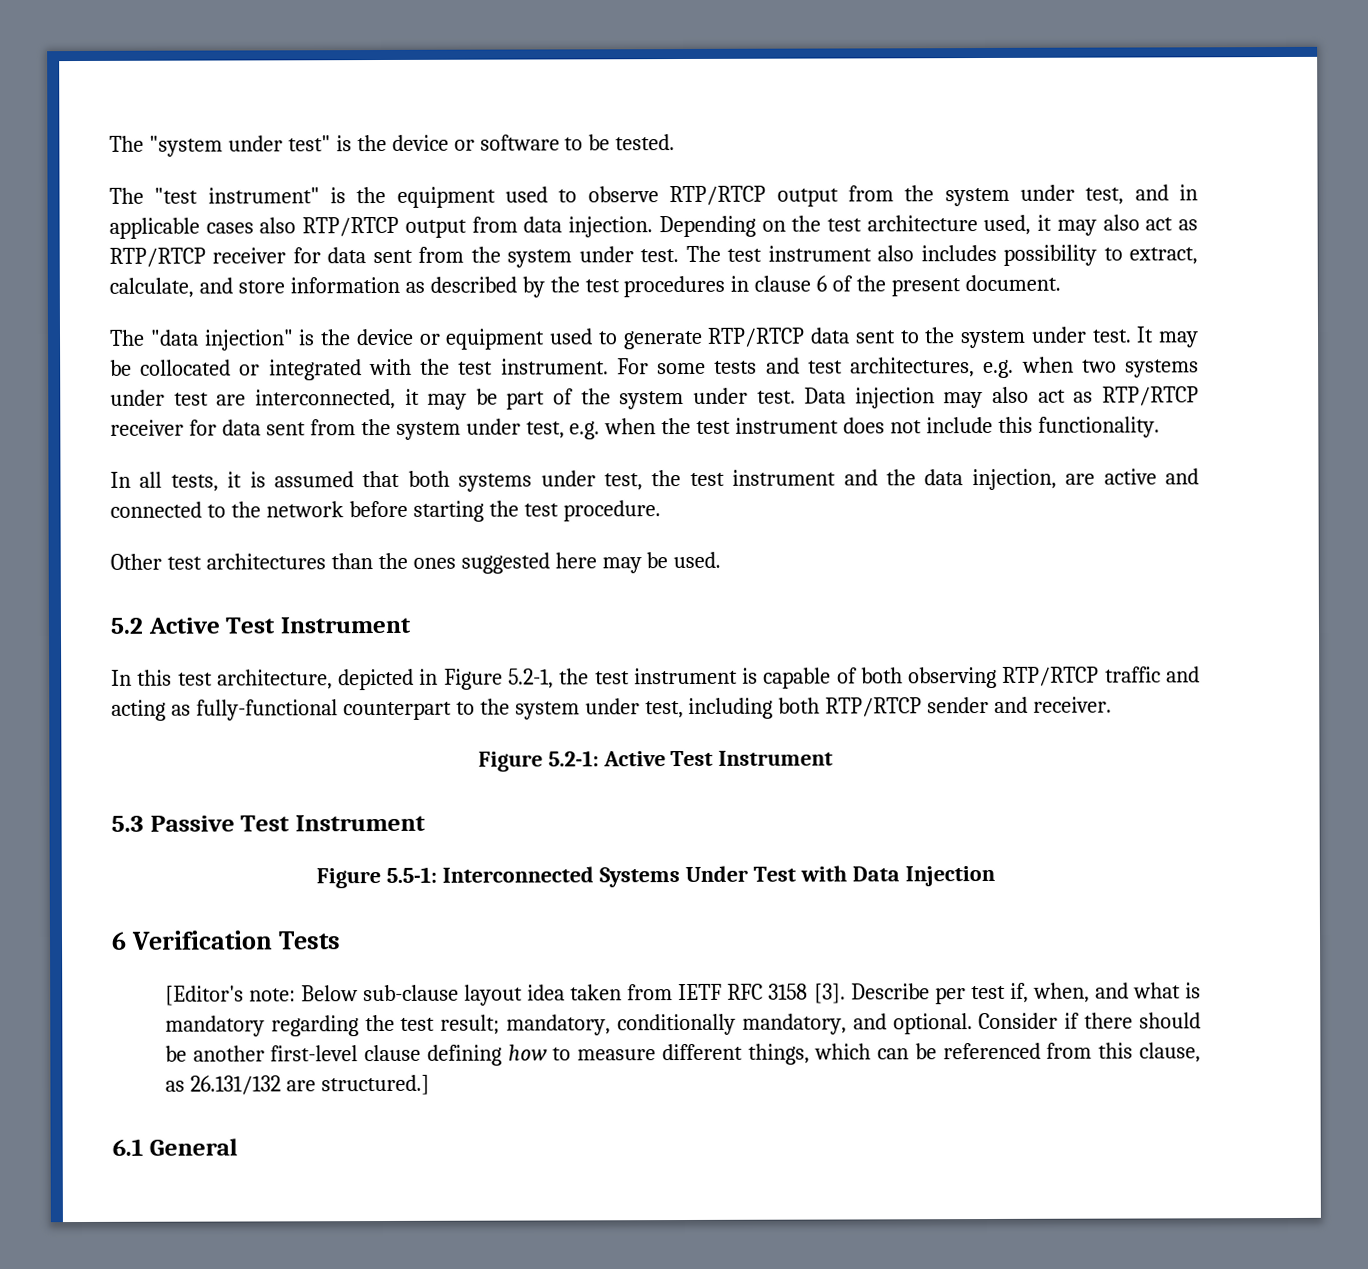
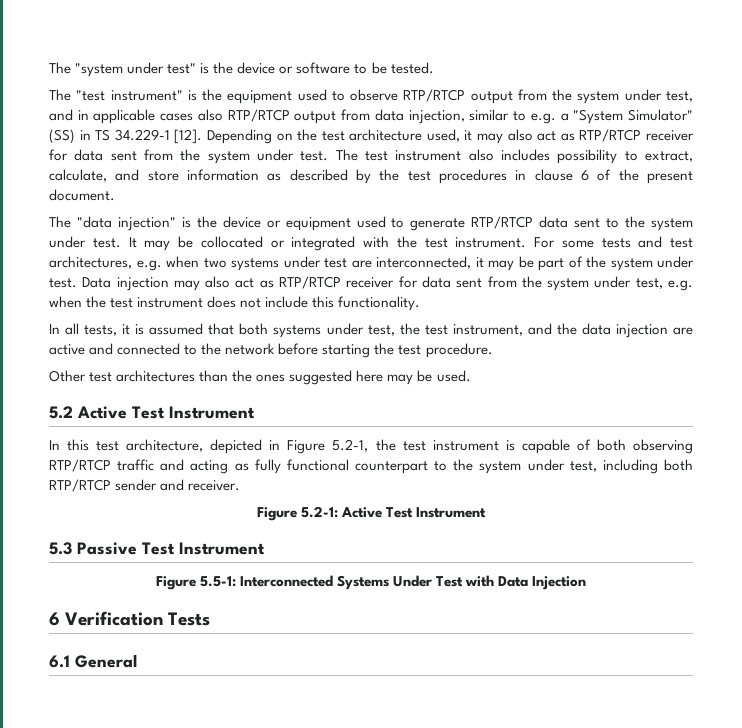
[568,216,654,238] injection. -> [408,109,694,124] [49,129,203,144] injection, similar to e.g. a "System Simulator" (SS) in TS 34.229-1 [12].
[732,469,837,486] instrument -> [452,324,523,336] instrument,
[971,468,1057,491] injection, -> [615,324,668,338] injection
[195,699,338,721] fully-functional -> [254,459,349,474] fully functional
[164,982,1202,1006] [164,1012,1201,1037] [164,1042,1201,1066] [164,1074,430,1096] // [Editor's note: Below sub-clause layout idea taken from IETF RFC 3158 [3]. Describe per test if, when, and what is mandatory regarding the test result; mandatory, conditionally mandatory, and optional. Consider if there should be another first-level clause defining how to measure different things, which can be referenced from this clause, as 26.131/132 are structured.] -> (211, 619) none

